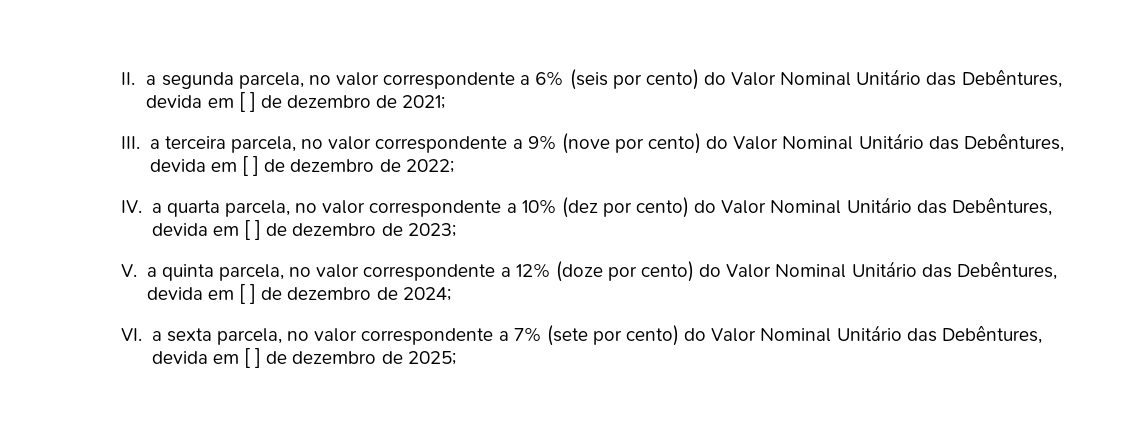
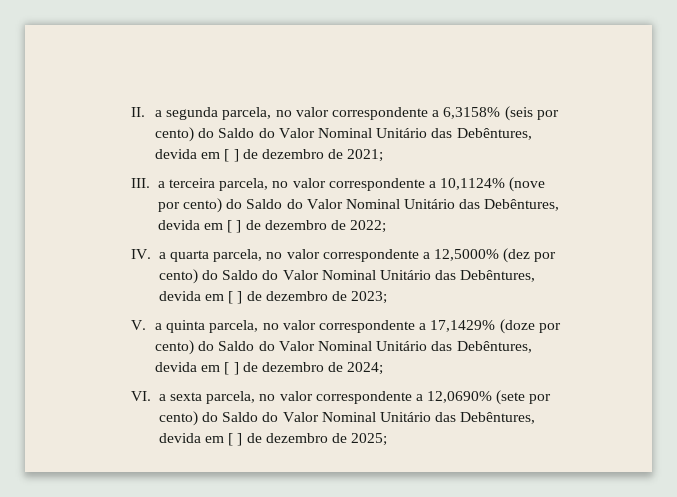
[535,71,565,86] 6% -> [443,107,501,119] 6,3158%
(726, 78) none -> [218,128,275,138] Saldo do
[527,135,557,150] 9% -> [440,178,506,190] 10,1124%
(729, 142) none -> [246,199,303,209] Saldo do
[521,199,557,214] 10% -> [434,249,500,261] 12,5000%
(717, 206) none -> [222,270,279,280] Saldo do
[515,263,551,278] 12% -> [430,320,496,332] 17,1429%
(722, 270) none -> [218,341,275,351] Saldo do
[513,327,542,342] 7% -> [427,391,493,403] 12,0690%
(707, 334) none -> [222,412,279,422] Saldo do

